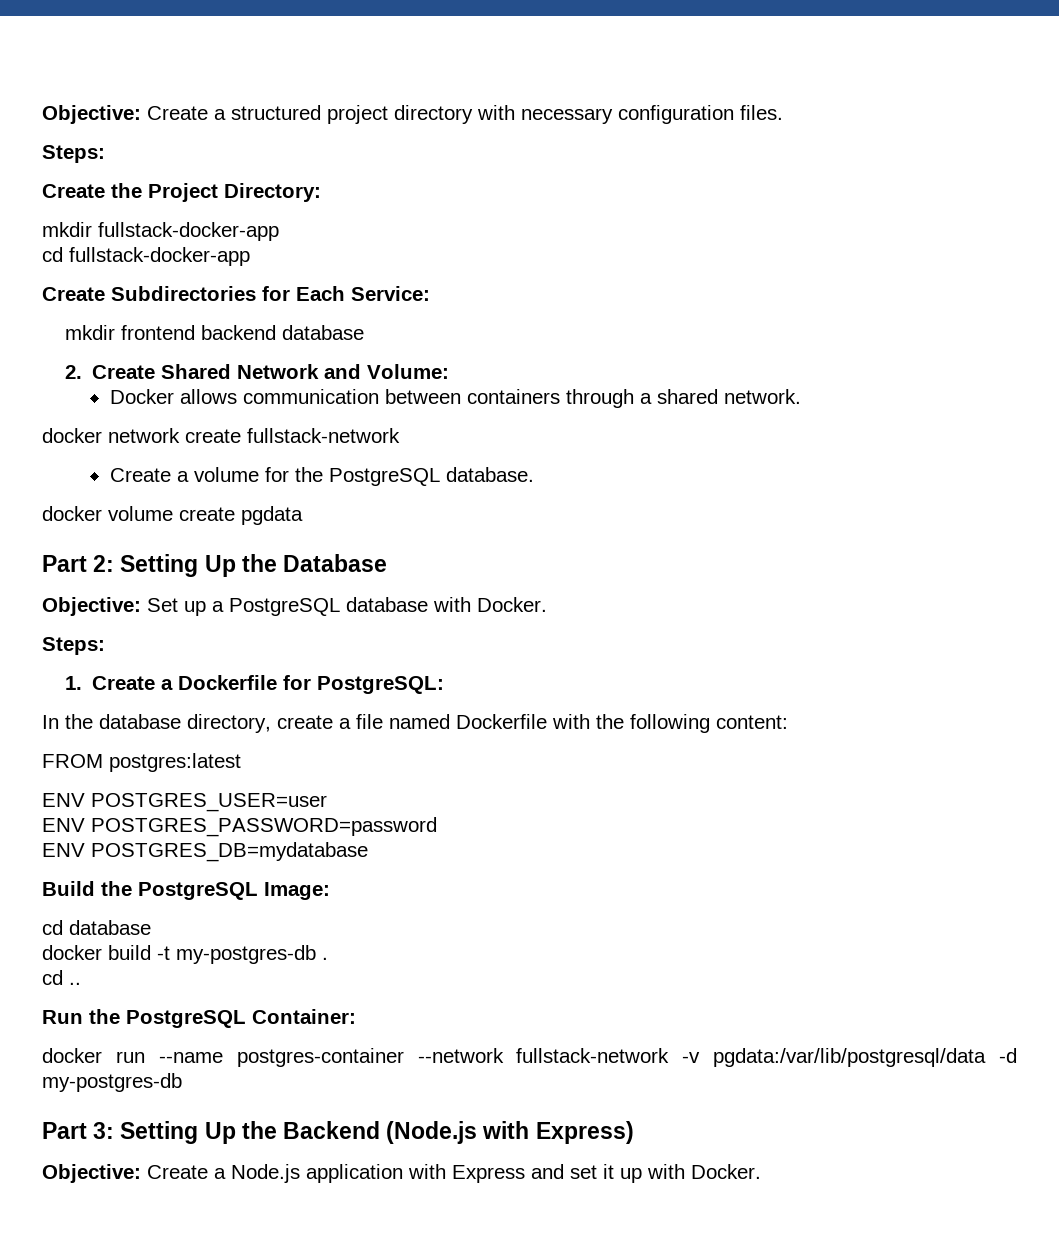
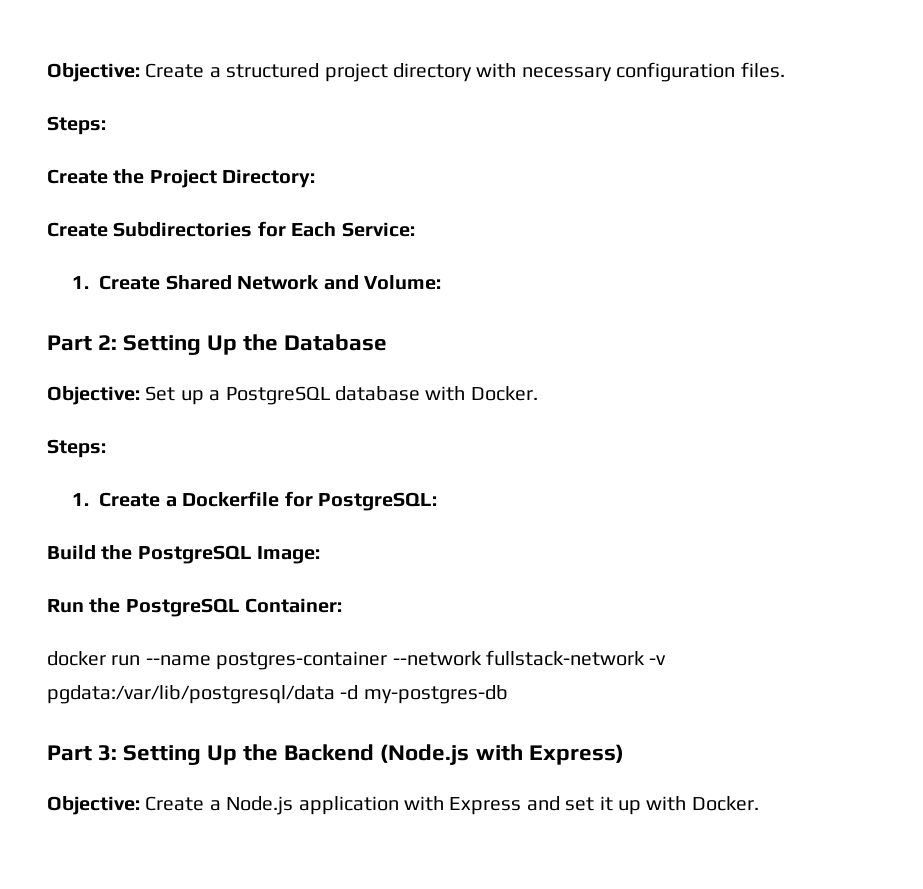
[42,222,279,241] [42,247,250,266] // mkdir fullstack-docker-app // cd fullstack-docker-app -> (316, 178) none
[64,325,364,340] [64,365,82,379] mkdir frontend backend database // 2. -> [72,276,90,289] 1.
[109,389,801,408] [42,428,400,443] [109,467,534,486] [42,506,303,525] // Docker allows communication between containers through a shared network. // docker network create fullstack-network // Create a volume for the PostgreSQL database. // docker volume create pgdata -> (441, 282) none
[42,714,788,733] [42,753,241,772] [42,793,327,812] [42,817,437,837] [42,842,368,862] [42,881,330,900] [42,920,151,935] [42,945,328,964] [42,970,81,985] In the database directory, create a file named Dockerfile with the following content: // FROM postgres:latest // ENV POSTGRES_USER=user // ENV POSTGRES_PASSWORD=password // ENV POSTGRES_DB=mydatabase // Build the PostgreSQL Image: // cd database // docker build -t my-postgres-db . // cd .. -> [47,545,321,564] Build the PostgreSQL Image:

